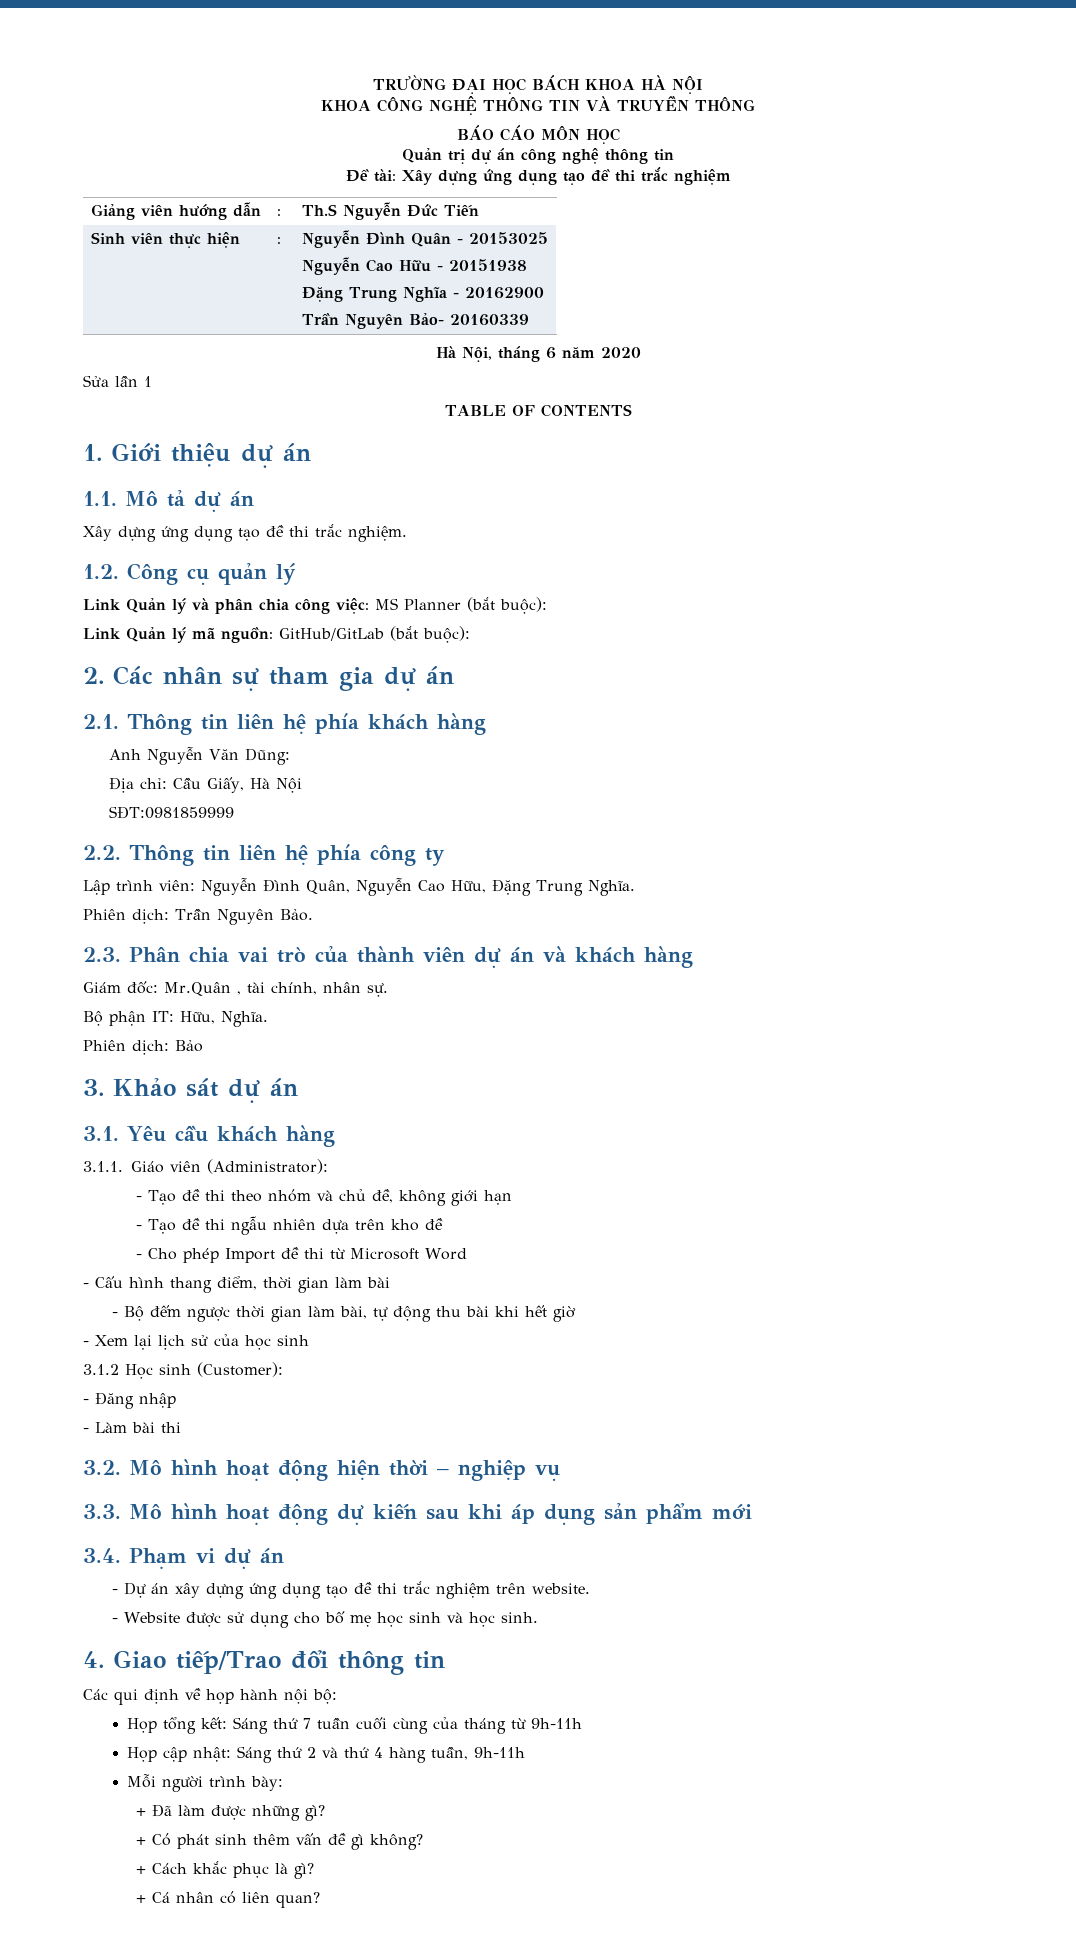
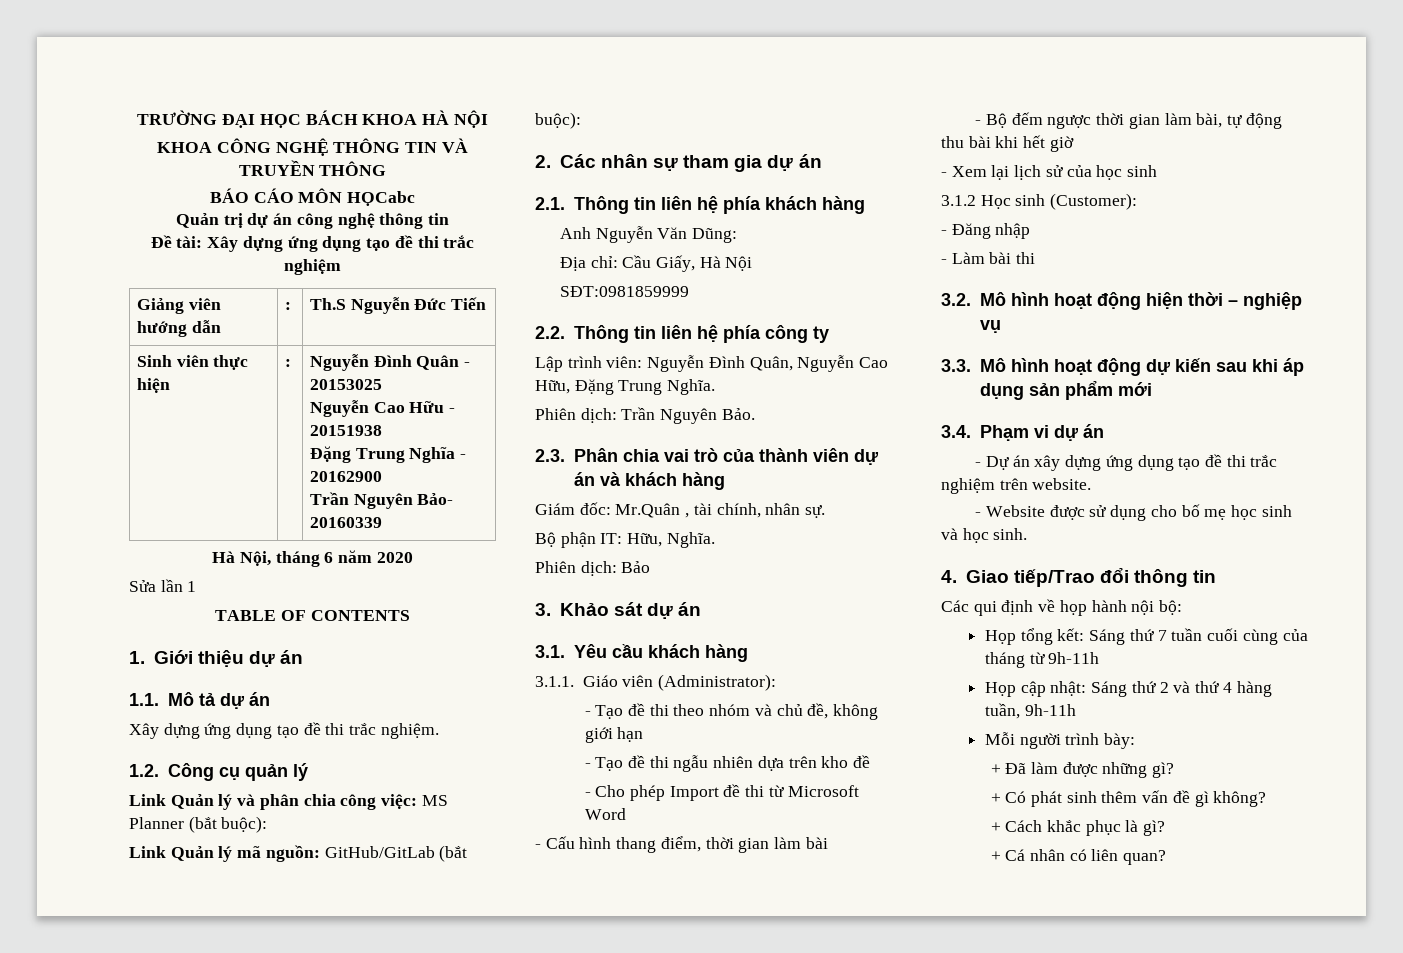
[585,128,620,144] HỌC -> [347,191,416,206] HỌCabc

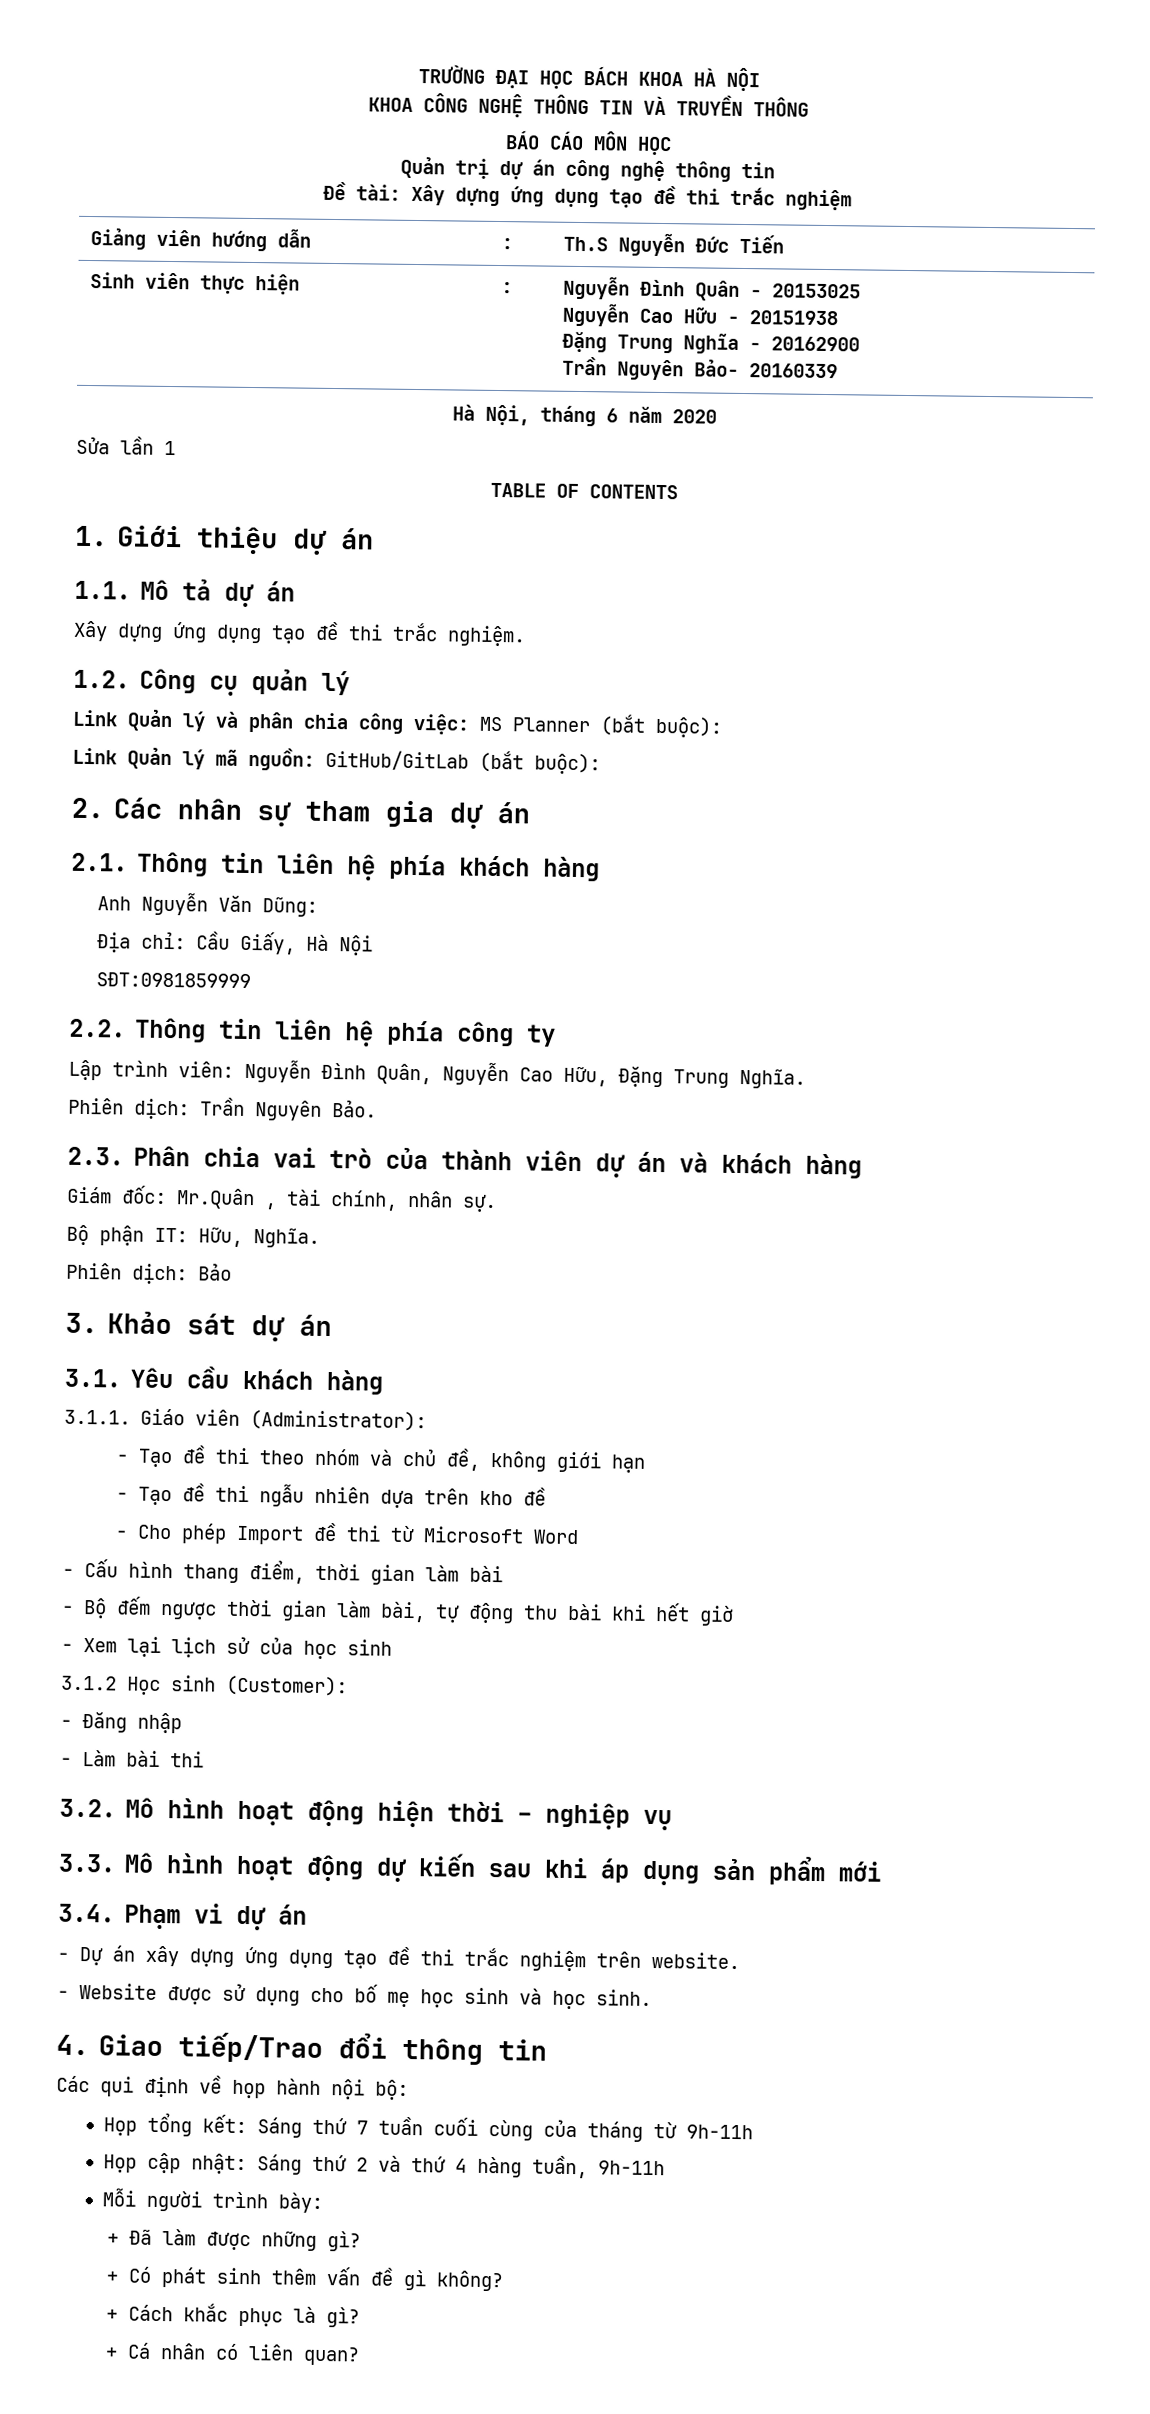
[347,191,416,206] HỌCabc -> [636,136,672,156] HỌC

